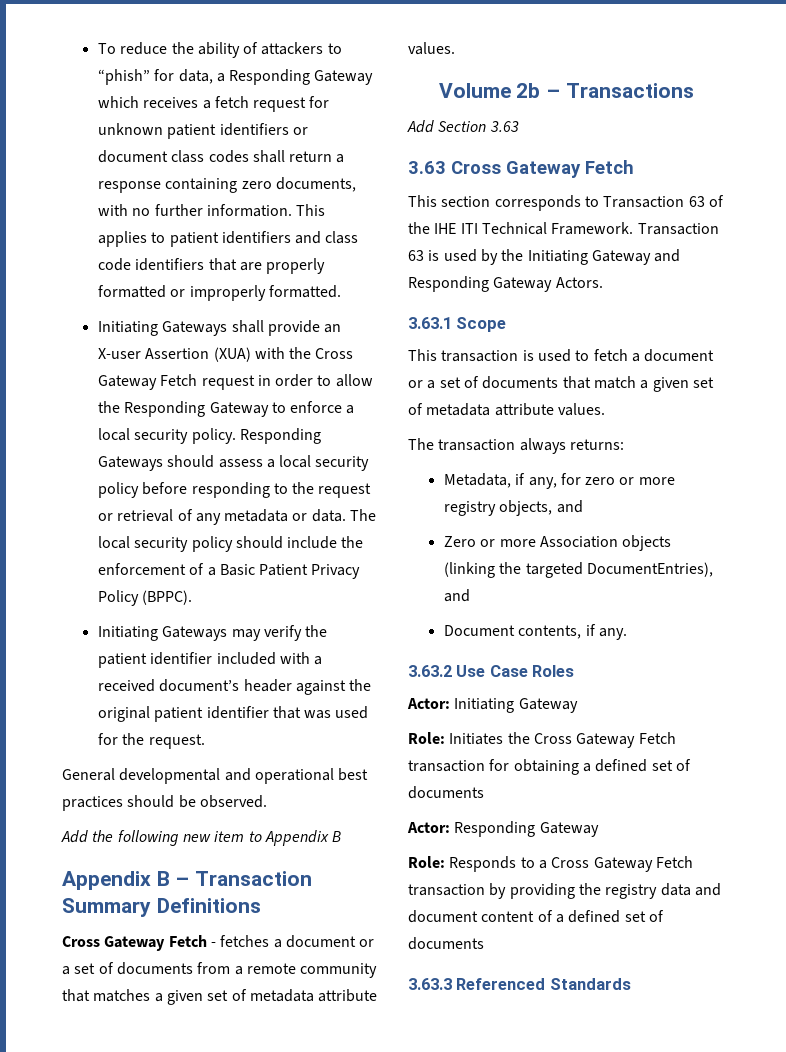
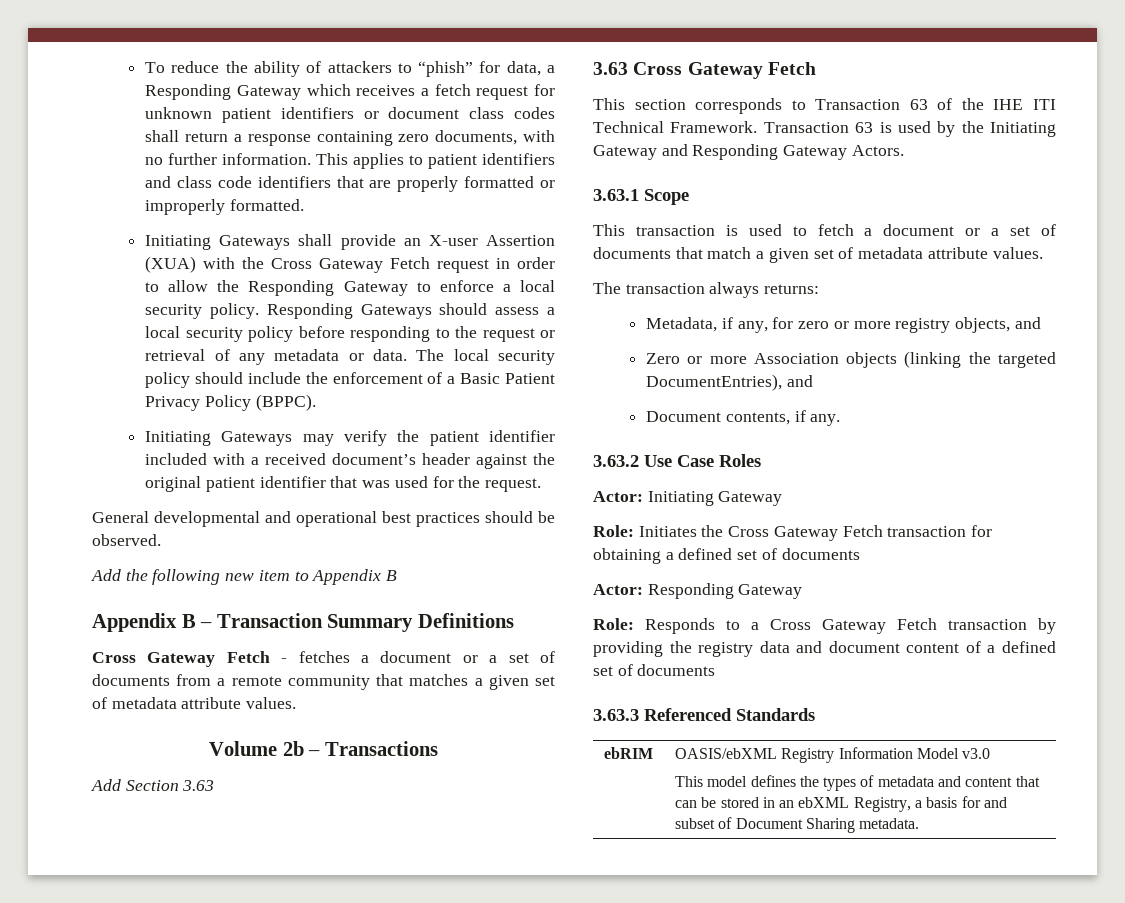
(631, 984) none -> [603,747,653,759] [674,747,991,763] [674,775,1040,791] [674,796,1008,812] [674,817,920,833] // ebRIM | OASIS/ebXML Registry Information Model v3.0 // This model defines the types of metadata and content that can be stored in an ebXML Registry, a basis for and subset of Document Sharing metadata.

